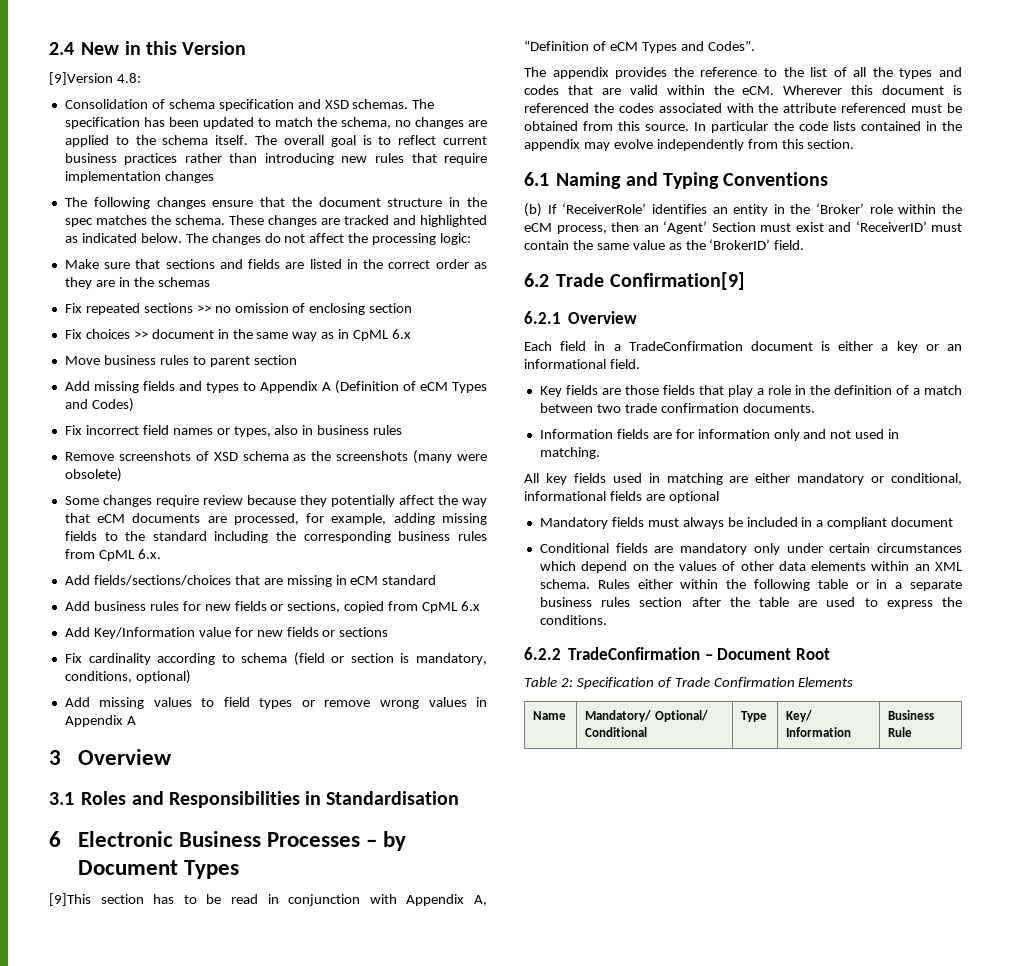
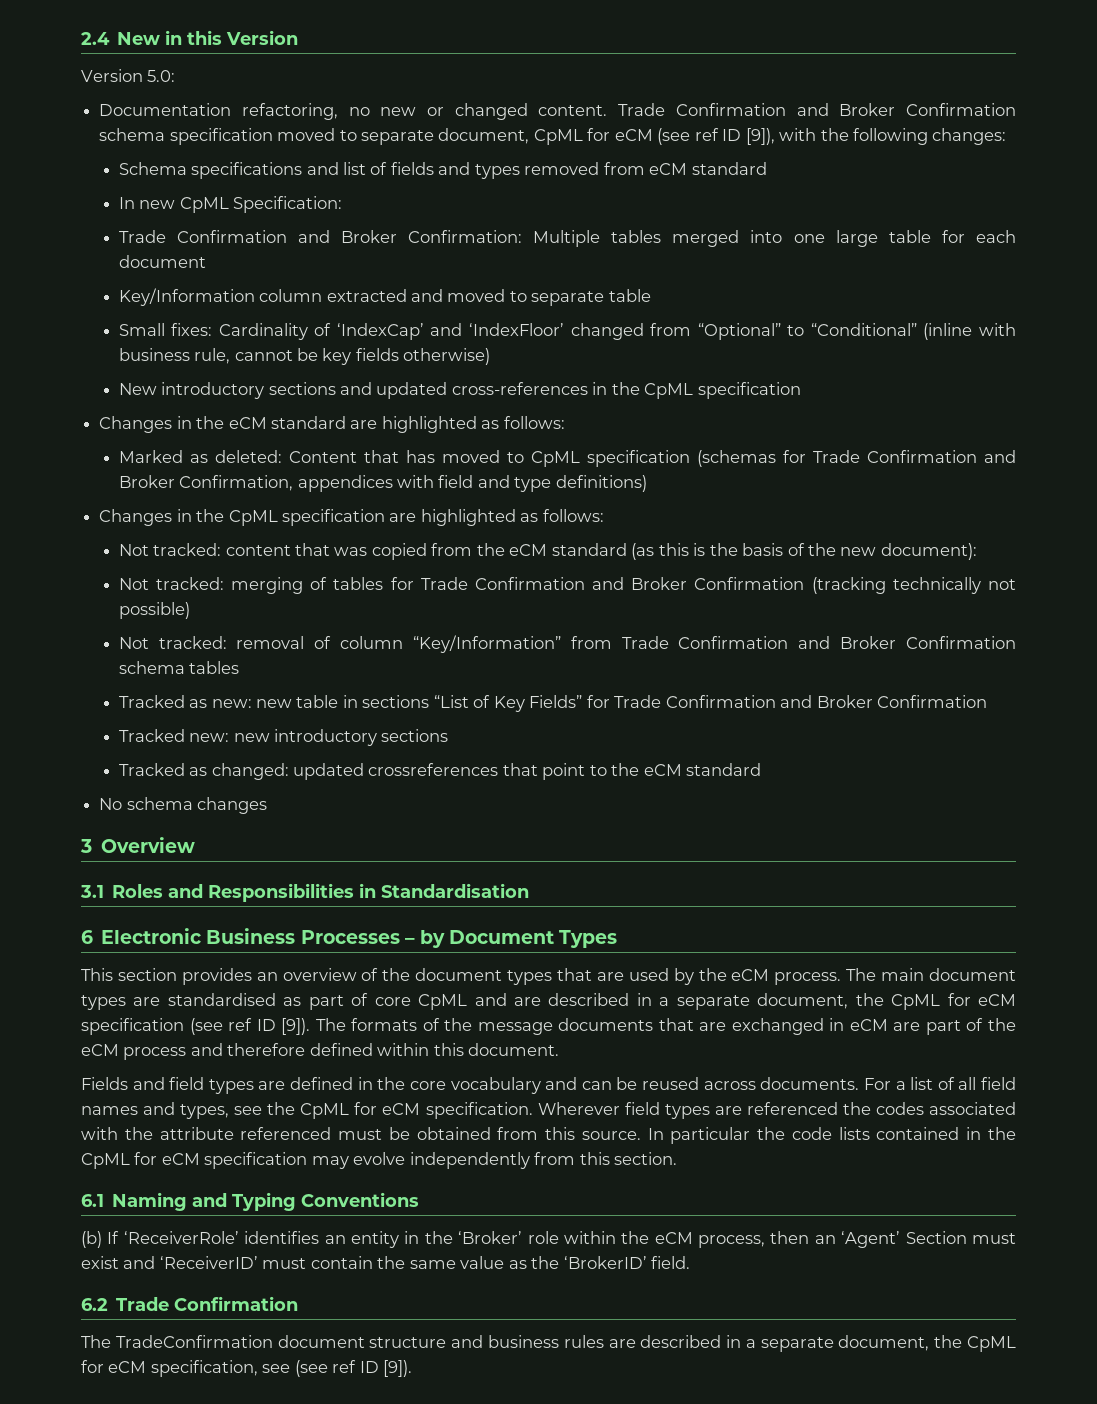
[49,72,141,85] [64,99,435,111] [64,117,487,129] [64,135,487,147] [64,153,488,165] [64,171,214,183] [64,197,488,209] [64,215,487,227] [64,233,472,245] [64,259,487,269] [64,277,210,289] [64,303,413,315] [64,329,412,341] [64,355,297,367] [64,380,487,394] [64,398,134,412] [64,425,403,437] [64,450,487,464] [64,468,122,482] [64,495,487,507] [64,513,488,525] [64,531,488,543] [64,549,161,561] [64,575,437,587] [64,601,481,613] [64,627,389,639] [64,652,488,666] [64,670,191,684] [64,697,487,709] [64,715,136,727] [9]Version 4.8: // Consolidation of schema specification and XSD schemas. The specification has been updated to match the schema, no changes are applied to the schema itself. The overall goal is to reflect current business practices rather than introducing new rules that require implementation changes // The following changes ensure that the document structure in the spec matches the schema. These changes are tracked and highlighted as indicated below. The changes do not affect the processing logic: // Make sure that sections and fields are listed in the correct order as they are in the schemas // Fix repeated sections >> no omission of enclosing section // Fix choices >> document in the same way as in CpML 6.x // Move business rules to parent section // Add missing fields and types to Appendix A (Definition of eCM Types and Codes) // Fix incorrect field names or types, also in business rules // Remove screenshots of XSD schema as the screenshots (many were obsolete) // Some changes require review because they potentially affect the way that eCM documents are processed, for example, adding missing fields to the standard including the corresponding business rules from CpML 6.x. // Add fields/sections/choices that are missing in eCM standard // Add business rules for new fields or sections, copied from CpML 6.x // Add Key/Information value for new fields or sections // Fix cardinality according to schema (field or section is mandatory, conditions, optional) // Add missing values to field types or remove wrong values in Appendix A -> [81,69,176,82] [99,103,1016,120] [99,128,1007,145] [118,162,767,179] [118,196,343,213] [118,230,1017,247] [118,255,206,268] [118,288,651,306] [118,323,1017,340] [118,348,491,365] [118,382,801,399] [99,416,565,433] [118,450,1016,467] [118,475,647,492] [99,509,604,526] [118,543,977,560] [118,577,1017,594] [118,602,190,619] [118,635,1016,653] [118,661,240,674] [118,695,987,712] [118,729,449,746] [118,763,762,780] [99,797,268,814] Version 5.0: // Documentation refactoring, no new or changed content. Trade Confirmation and Broker Confirmation schema specification moved to separate document, CpML for eCM (see ref ID [9]), with the following changes: // Schema specifications and list of fields and types removed from eCM standard // In new CpML Specification: // Trade Confirmation and Broker Confirmation: Multiple tables merged into one large table for each document // Key/Information column extracted and moved to separate table // Small fixes: Cardinality of ‘IndexCap’ and ‘IndexFloor’ changed from “Optional” to “Conditional” (inline with business rule, cannot be key fields otherwise) // New introductory sections and updated cross-references in the CpML specification // Changes in the eCM standard are highlighted as follows: // Marked as deleted: Content that has moved to CpML specification (schemas for Trade Confirmation and Broker Confirmation, appendices with field and type definitions) // Changes in the CpML specification are highlighted as follows: // Not tracked: content that was copied from the eCM standard (as this is the basis of the new document): // Not tracked: merging of tables for Trade Confirmation and Broker Confirmation (tracking technically not possible) // Not tracked: removal of column “Key/Information” from Trade Confirmation and Broker Confirmation schema tables // Tracked as new: new table in sections “List of Key Fields” for Trade Confirmation and Broker Confirmation // Tracked new: new introductory sections // Tracked as changed: updated crossreferences that point to the eCM standard // No schema changes
[49,893,487,906] [524,40,755,53] [524,67,962,79] [524,85,962,95] [9]This section has to be read in conjunction with Appendix A, “Definition of eCM Types and Codes”. // The appendix provides the reference to the list of all the types and codes that are valid within the eCM. Wherever this document is -> [81,968,1017,985] [81,993,1017,1010] [81,1018,1016,1035] [81,1043,560,1060] [81,1077,1016,1094] [81,1102,742,1119] This section provides an overview of the document types that are used by the eCM process. The main document types are standardised as part of core CpML and are described in a separate document, the CpML for eCM specification (see ref ID [9]). The formats of the message documents that are exchanged in eCM are part of the eCM process and therefore defined within this document. // Fields and field types are defined in the core vocabulary and can be reused across documents. For a list of all field names and types, see the CpML for eCM specification. Wherever field types are
[524,139,580,151] appendix -> [81,1152,308,1169] CpML for eCM specification
[609,272,745,290] [524,311,638,324] [524,341,962,353] [524,359,640,369] [539,385,962,397] [539,403,815,413] [539,429,900,441] [539,447,600,459] [524,473,962,485] [524,491,719,503] [539,517,954,529] [539,543,962,555] [539,561,963,573] [539,579,962,591] [539,597,962,609] [539,615,607,625] [524,647,831,660] [524,677,854,689] [533,711,567,720] [585,710,708,722] [585,727,648,737] [741,711,768,722] [786,710,813,722] [786,727,852,737] [888,710,935,720] [888,727,913,737] Confirmation[9] // 6.2.1 Overview // Each field in a TradeConfirmation document is either a key or an informational field. // Key fields are those fields that play a role in the definition of a match between two trade confirmation documents. // Information fields are for information only and not used in matching. // All key fields used in matching are either mandatory or conditional, informational fields are optional // Mandatory fields must always be included in a compliant document // Conditional fields are mandatory only under certain circumstances which depend on the values of other data elements within an XML schema. Rules either within the following table or in a separate business rules section after the table are used to express the conditions. // 6.2.2 TradeConfirmation – Document Root // Table 2: Specification of Trade Confirmation Elements // Name | Mandatory/ Optional/ Conditional | Type | Key/ Information | Business Rule -> [174,1296,299,1311] [81,1335,1017,1352] [81,1360,413,1377] Confirmation // The TradeConfirmation document structure and business rules are described in a separate document, the CpML for eCM specification, see (see ref ID [9]).

